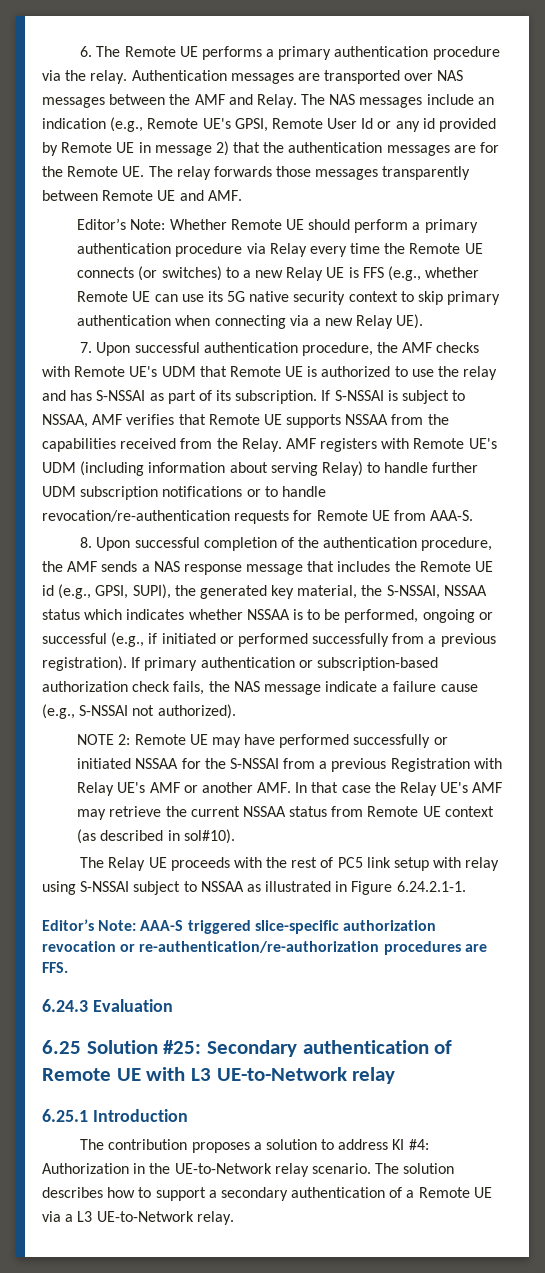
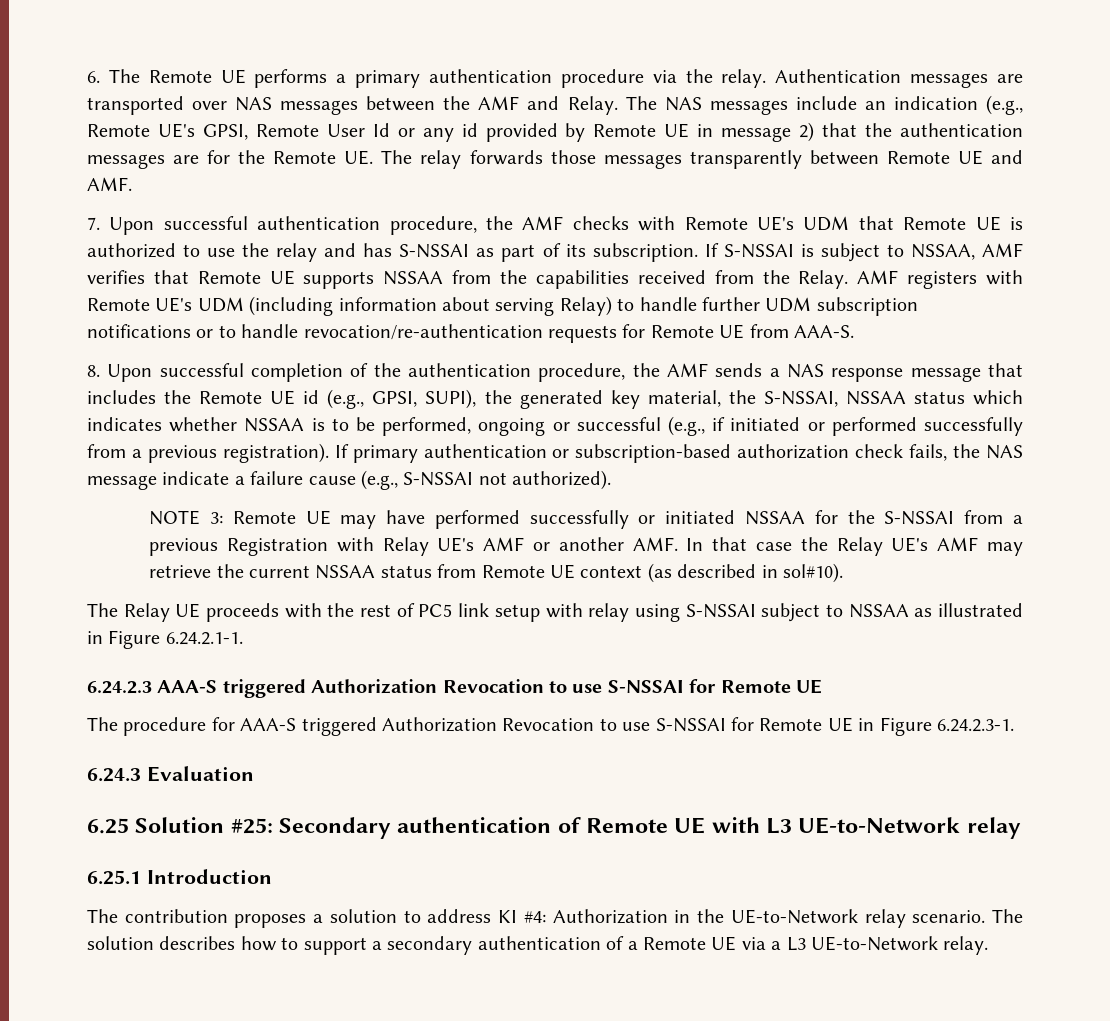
[77,218,478,233] [77,243,483,257] [77,266,480,281] [77,291,501,305] [77,314,424,329] // Editor’s Note: Whether Remote UE should perform a primary authentication procedure via Relay every time the Remote UE connects (or switches) to a new Relay UE is FFS (e.g., whether Remote UE can use its 5G native security context to skip primary authentication when connecting via a new Relay UE). -> (132, 184) none
[118,734,131,745] 2: -> [209,512,223,524] 3:
[42,919,436,934] [42,941,487,955] [42,962,68,973] Editor’s Note: AAA-S triggered slice-specific authorization revocation or re-authentication/re-authorization procedures are FFS. -> [87,679,822,698] [87,717,1014,736] 6.24.2.3 AAA-S triggered Authorization Revocation to use S-NSSAI for Remote UE // The procedure for AAA-S triggered Authorization Revocation to use S-NSSAI for Remote UE in Figure 6.24.2.3-1.

